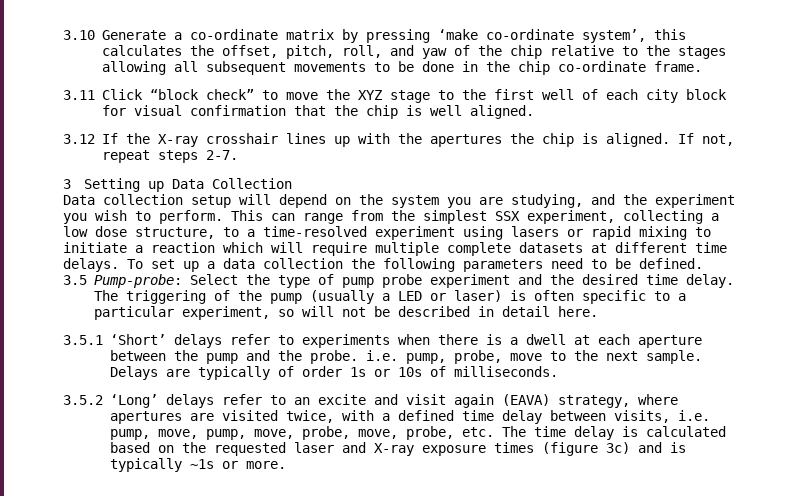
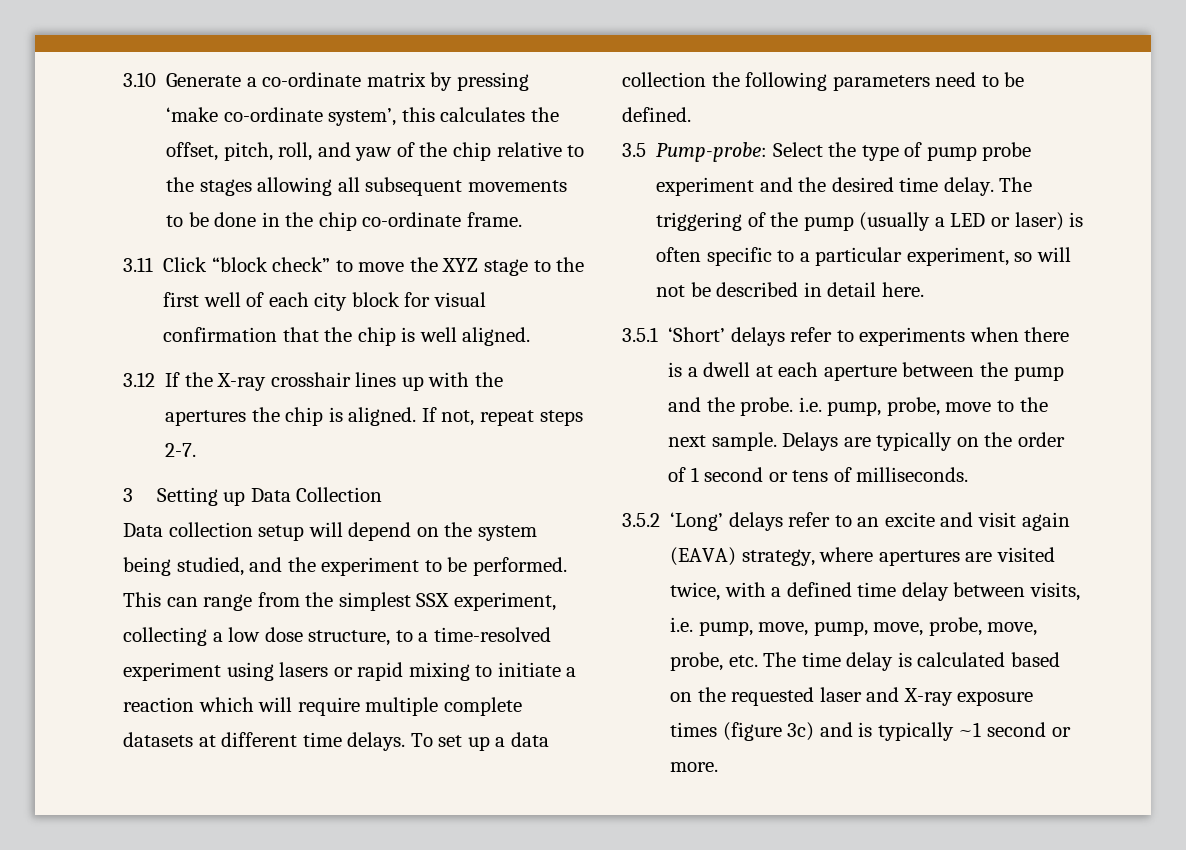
[447,194,735,208] [63,210,223,224] you are studying, and the experiment you wish to perform. -> [123,557,567,576] being studied, and the experiment to be performed.
[277,366,422,377] of order 1s or 10s -> [956,432,1065,447] [668,467,829,482] on the order of 1 second or tens
[189,459,214,469] ~1s -> [958,722,1046,737] ~1 second

